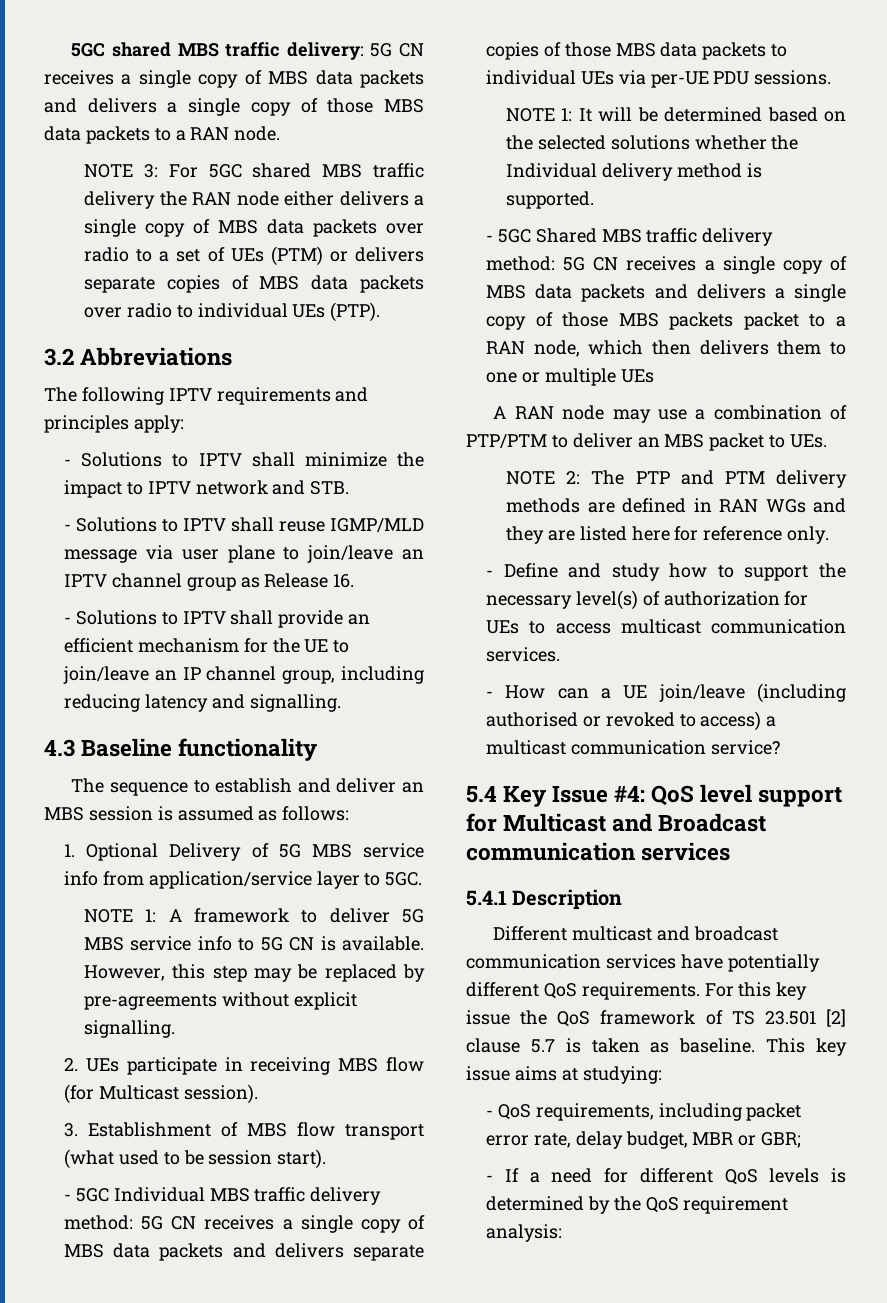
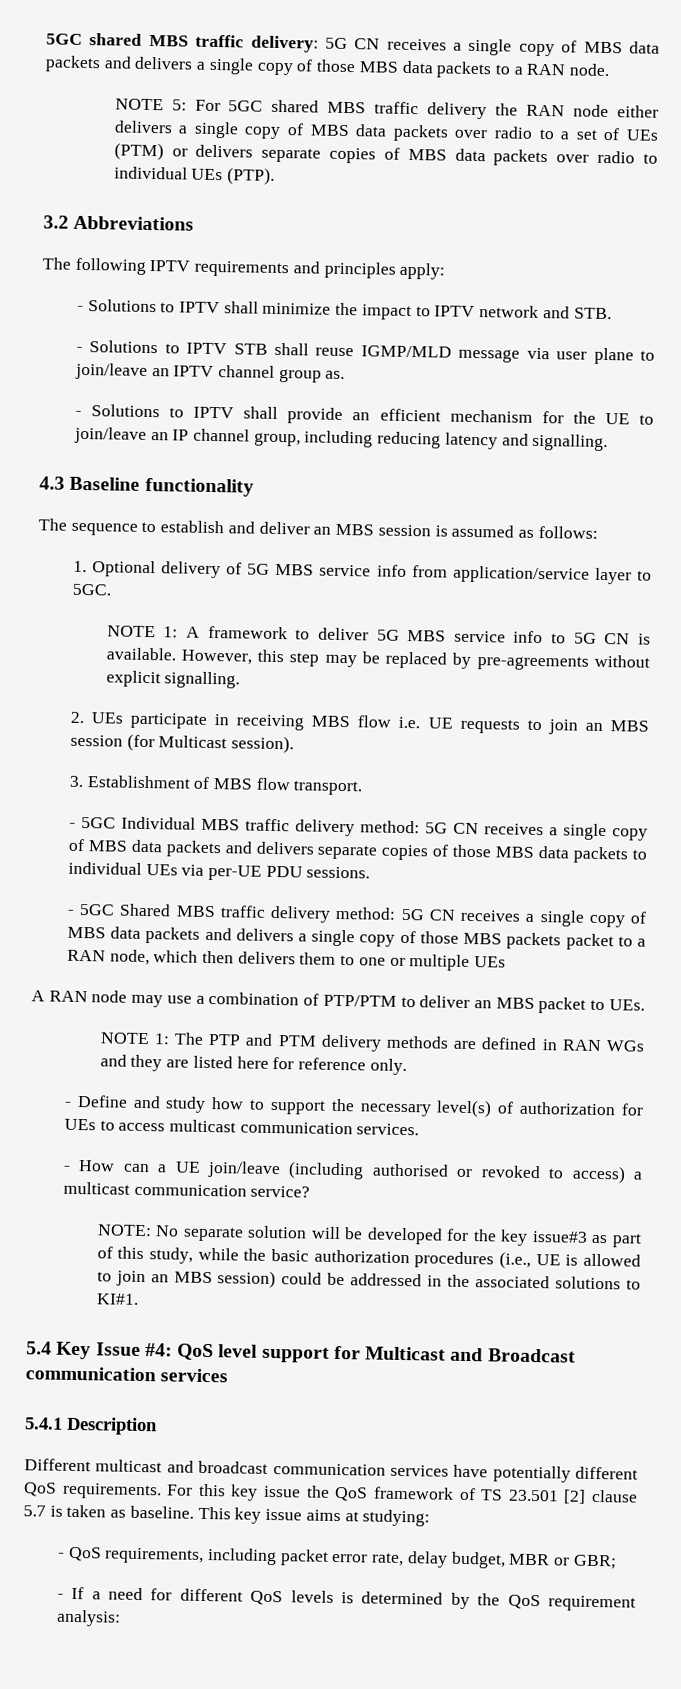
[143,164,158,178] 3: -> [171,99,187,111] 5:
(227, 524) none -> [233,343,268,355] STB
[240,573,355,588] as Release 16. -> [325,370,346,380] as.
[169,843,242,861] Delivery -> [161,561,222,579] delivery
(424, 1064) none -> [398,716,649,735] [69,734,123,747] i.e. UE requests to join an MBS session
[345,1124,424,1140] [64,1149,327,1169] transport (what used to be session start). -> [293,780,363,796] transport.
[506,107,846,122] [506,135,799,150] [506,163,762,181] [506,191,595,209] // NOTE 1: It will be determined based on the selected solutions whether the Individual delivery method is supported. -> (371, 872) none
[566,471,581,484] 2: -> [153,1033,170,1045] 1:
(780, 747) none -> [96,1224,642,1248] [96,1246,641,1269] [96,1270,641,1290] [95,1293,139,1305] // NOTE: No separate solution will be developed for the key issue#3 as part of this study, while the basic authorization procedures (i.e., UE is allowed to join an MBS session) could be addressed in the associated solutions to KI#1.

